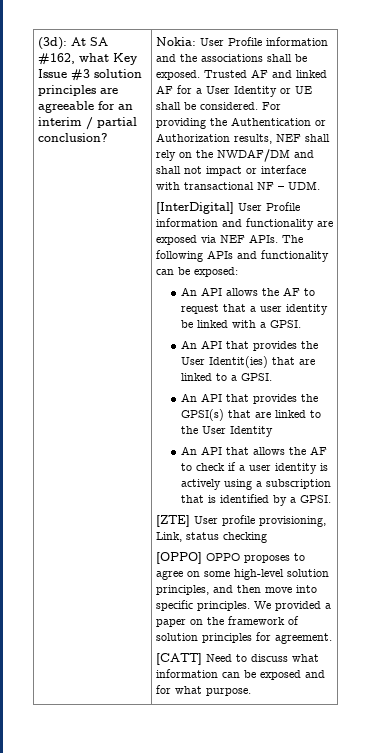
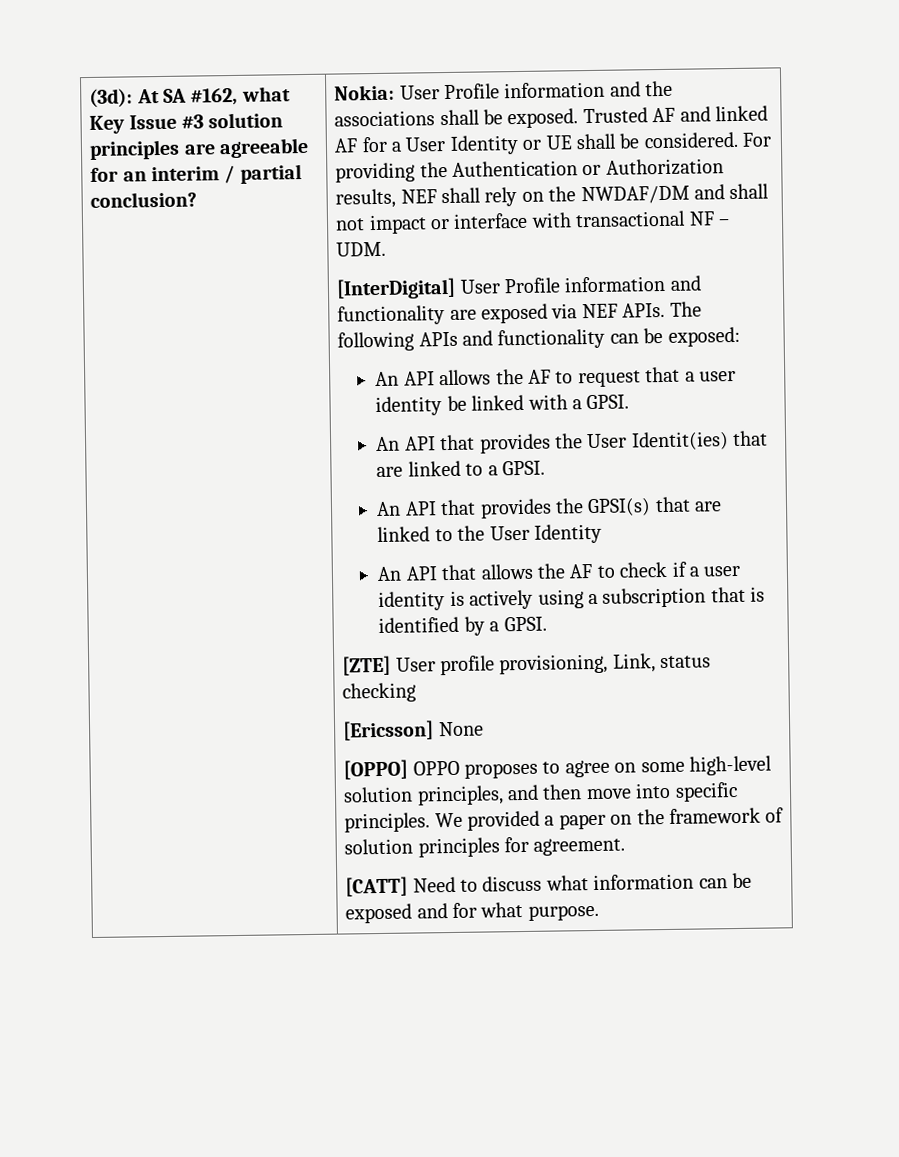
(267, 537) none -> [342,720,484,741] // [Ericsson] None

